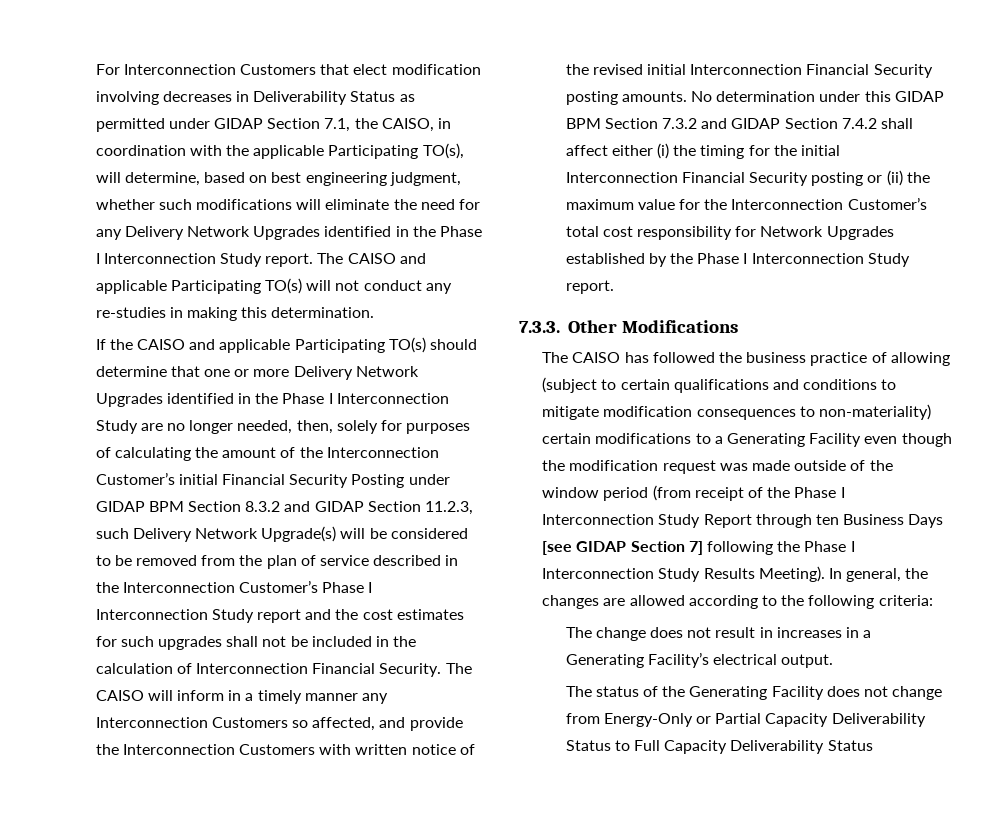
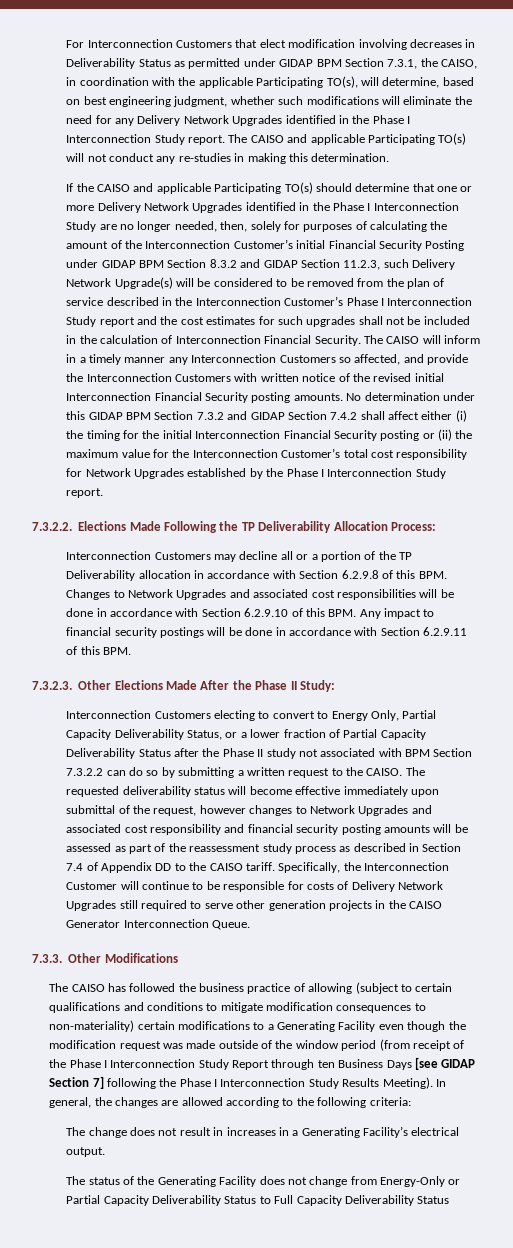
[267,118,351,132] Section 7.1, -> [316,58,418,69] BPM Section 7.3.1,
(614, 287) none -> [32,521,436,533] [66,551,413,562] [66,570,447,581] [66,589,454,600] [66,608,435,619] [66,627,468,638] [66,646,132,655] [32,680,335,692] [66,710,437,721] [66,729,426,740] [66,748,473,759] [66,767,425,778] [66,786,439,797] [66,805,432,816] [66,824,468,835] [66,843,462,854] [66,862,450,873] [66,881,444,892] [66,900,443,911] [66,919,251,930] // 7.3.2.2. Elections Made Following the TP Deliverability Allocation Process: // Interconnection Customers may decline all or a portion of the TP Deliverability allocation in accordance with Section 6.2.9.8 of this BPM. Changes to Network Upgrades and associated cost responsibilities will be done in accordance with Section 6.2.9.10 of this BPM. Any impact to financial security postings will be done in accordance with Section 6.2.9.11 of this BPM. // 7.3.2.3. Other Elections Made After the Phase II Study: // Interconnection Customers electing to convert to Energy Only, Partial Capacity Deliverability Status, or a lower fraction of Partial Capacity Deliverability Status after the Phase II study not associated with BPM Section 7.3.2.2 can do so by submitting a written request to the CAISO. The requested deliverability status will become effective immediately upon submittal of the request, however changes to Network Upgrades and associated cost responsibility and financial security posting amounts will be assessed as part of the reassessment study process as described in Section 7.4 of Appendix DD to the CAISO tariff. Specifically, the Interconnection Customer will continue to be responsible for costs of Delivery Network Upgrades still required to serve other generation projects in the CAISO Generator Interconnection Queue.

